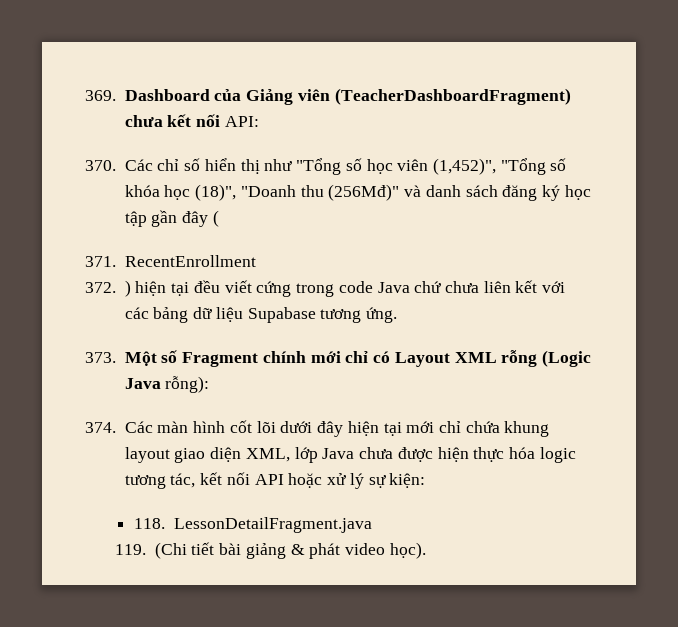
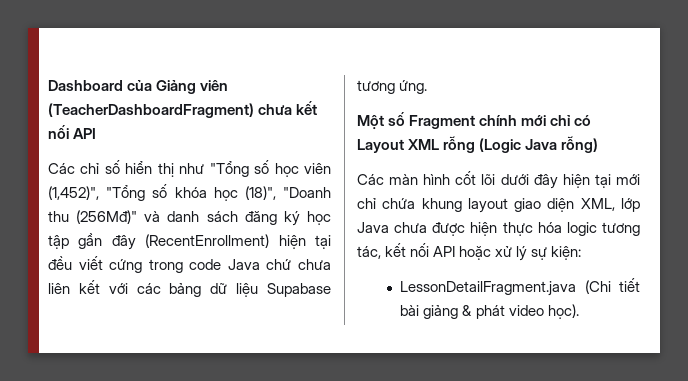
[85,90,116,101] 369. -> (48, 85) none
[224,116,259,127] [85,160,116,171] API: // 370. -> [73,128,97,139] API //
[212,210,219,227] [85,255,256,267] [85,280,131,297] ( // 371. RecentEnrollment // 372. ) -> [145,234,270,248] (RecentEnrollment)
[85,352,116,363] 373. -> (428, 87) none
[165,376,210,393] [85,422,116,433] rỗng): // 374. -> [561,136,599,153] rỗng) //
[134,518,166,529] 118. -> (582, 253) none
[114,544,146,555] // 119. -> (577, 288) none

